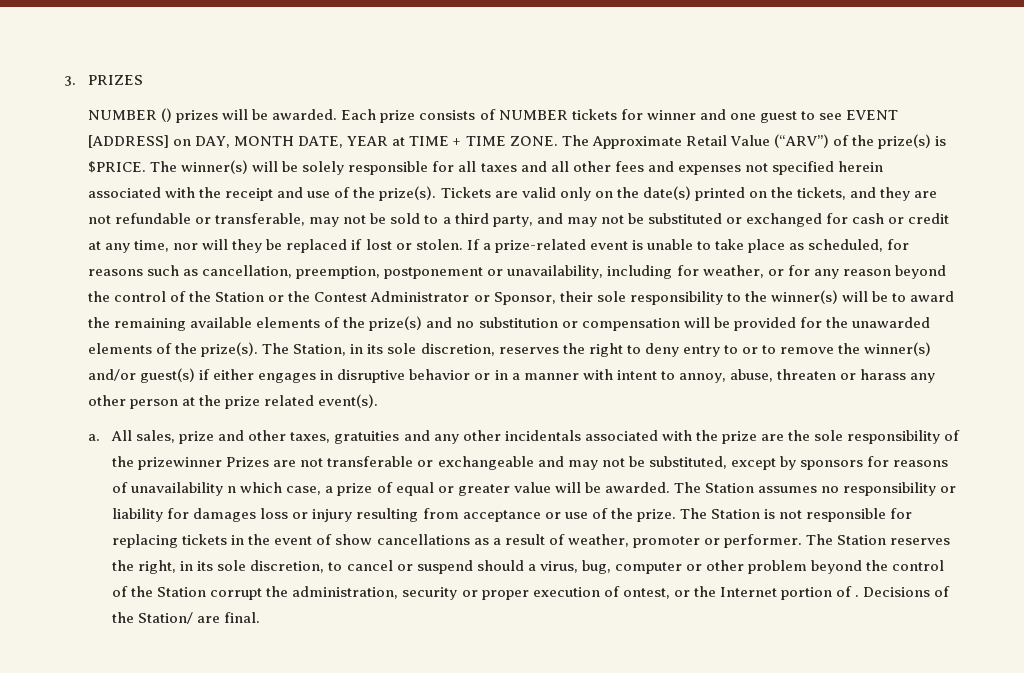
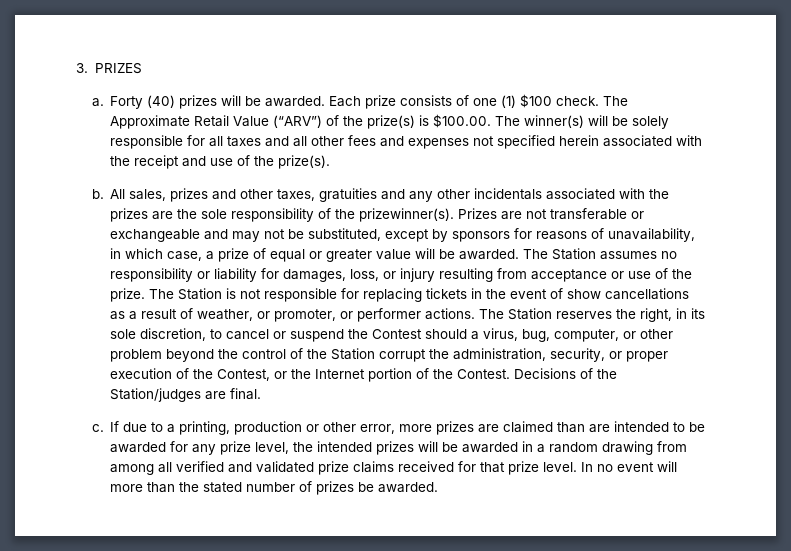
[88,108,173,122] NUMBER () -> [91,95,176,109] a. Forty (40)
[498,109,899,123] [88,135,558,148] NUMBER tickets for winner and one guest to see EVENT [ADDRESS] on DAY, MONTH DATE, YEAR at TIME + TIME ZONE. -> [473,94,600,108] one (1) $100 check.
[88,161,147,173] $PRICE. -> [433,114,492,128] $100.00.
[440,186,938,201] [88,213,950,227] [88,239,910,253] [88,265,946,279] [88,290,955,305] [88,316,930,331] [88,342,932,357] [88,368,936,383] [88,394,379,409] [88,434,101,441] Tickets are valid only on the date(s) printed on the tickets, and they are not refundable or transferable, may not be sold to a third party, and may not be substituted or exchanged for cash or credit at any time, nor will they be replaced if lost or stolen. If a prize-related event is unable to take place as scheduled, for reasons such as cancellation, preemption, postponement or unavailability, including for weather, or for any reason beyond the control of the Station or the Contest Administrator or Sponsor, their sole responsibility to the winner(s) will be to award the remaining available elements of the prize(s) and no substitution or compensation will be provided for the unawarded elements of the prize(s). The Station, in its sole discretion, reserves the right to deny entry to or to remove the winner(s) and/or guest(s) if either engages in disruptive behavior or in a manner with intent to annoy, abuse, threaten or harass any other person at the prize related event(s). // a. -> [91,189,104,199] // b.
[179,431,215,444] prize -> [170,188,209,202] prizes
[721,431,757,444] prize -> [110,208,149,222] prizes
[138,457,223,470] prizewinner -> [359,208,455,222] prizewinner(s).
[131,482,237,496] unavailability n -> [608,228,696,242] [110,248,122,259] unavailability, in
[193,508,289,522] damages loss -> [283,269,380,282] damages, loss,
[632,534,802,548] promoter or performer. -> [257,308,476,322] or promoter, or performer actions.
(473, 567) none -> [348,329,423,339] the Contest
[614,562,682,574] computer -> [554,329,620,342] computer,
[402,587,458,600] security -> [550,348,606,362] security,
[622,588,670,599] ontest, -> [193,369,271,381] the Contest,
[855,595,860,597] . -> [433,369,511,379] the Contest.
[138,612,194,624] Station/ -> [110,388,202,402] Station/judges
(261, 617) none -> [91,421,706,435] [110,441,688,455] [110,461,678,475] [110,481,439,495] // c. If due to a printing, production or other error, more prizes are claimed than are intended to be awarded for any prize level, the intended prizes will be awarded in a random drawing from among all verified and validated prize claims received for that prize level. In no event will more than the stated number of prizes be awarded.

